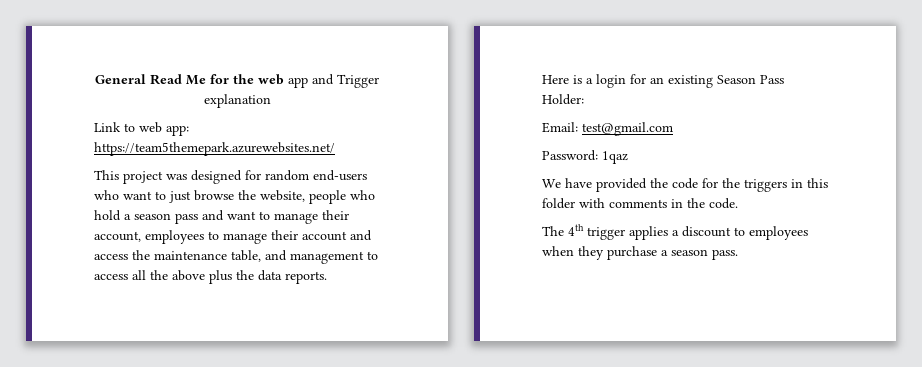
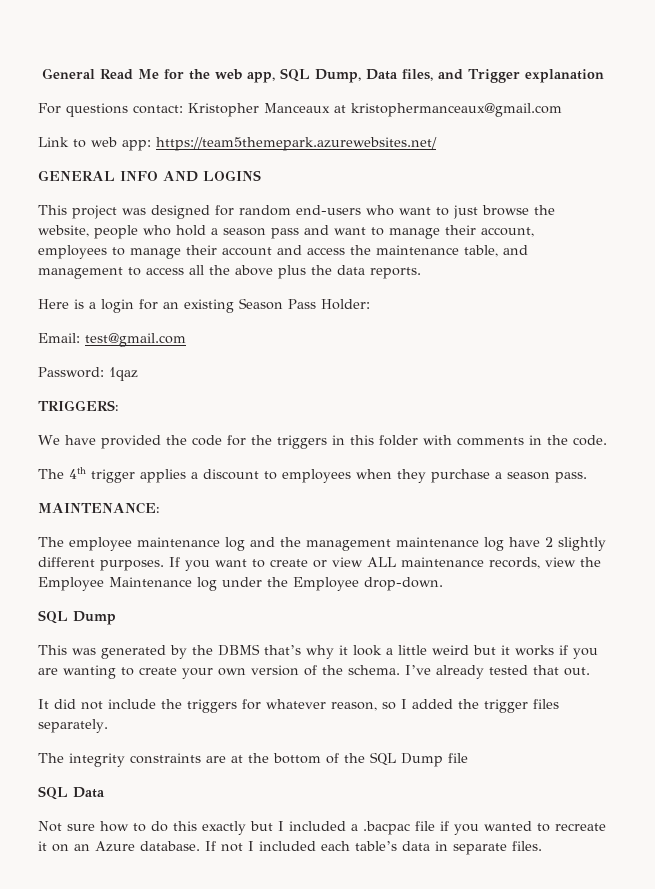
[288,74,379,88] [203,94,271,108] app and Trigger explanation -> [246,68,604,83] [38,103,562,117] app, SQL Dump, Data files, and Trigger explanation // For questions contact: Kristopher Manceaux at kristophermanceaux@gmail.com
(335, 149) none -> [38,170,261,182] // GENERAL INFO AND LOGINS
(628, 157) none -> [38,400,119,411] // TRIGGERS:
(738, 254) none -> [38,502,160,514] [38,537,606,551] [38,557,601,571] [38,577,443,591] [38,610,116,625] [38,644,598,659] [38,665,590,679] [38,699,559,713] [38,719,108,733] [38,752,468,767] [38,786,105,800] [38,821,606,835] [38,841,542,855] // MAINTENANCE: // The employee maintenance log and the management maintenance log have 2 slightly different purposes. If you want to create or view ALL maintenance records, view the Employee Maintenance log under the Employee drop-down. // SQL Dump // This was generated by the DBMS that’s why it look a little weird but it works if you are wanting to create your own version of the schema. I’ve already tested that out. // It did not include the triggers for whatever reason, so I added the trigger files separately. // The integrity constraints are at the bottom of the SQL Dump file // SQL Data // Not sure how to do this exactly but I included a .bacpac file if you wanted to recreate it on an Azure database. If not I included each table’s data in separate files.

